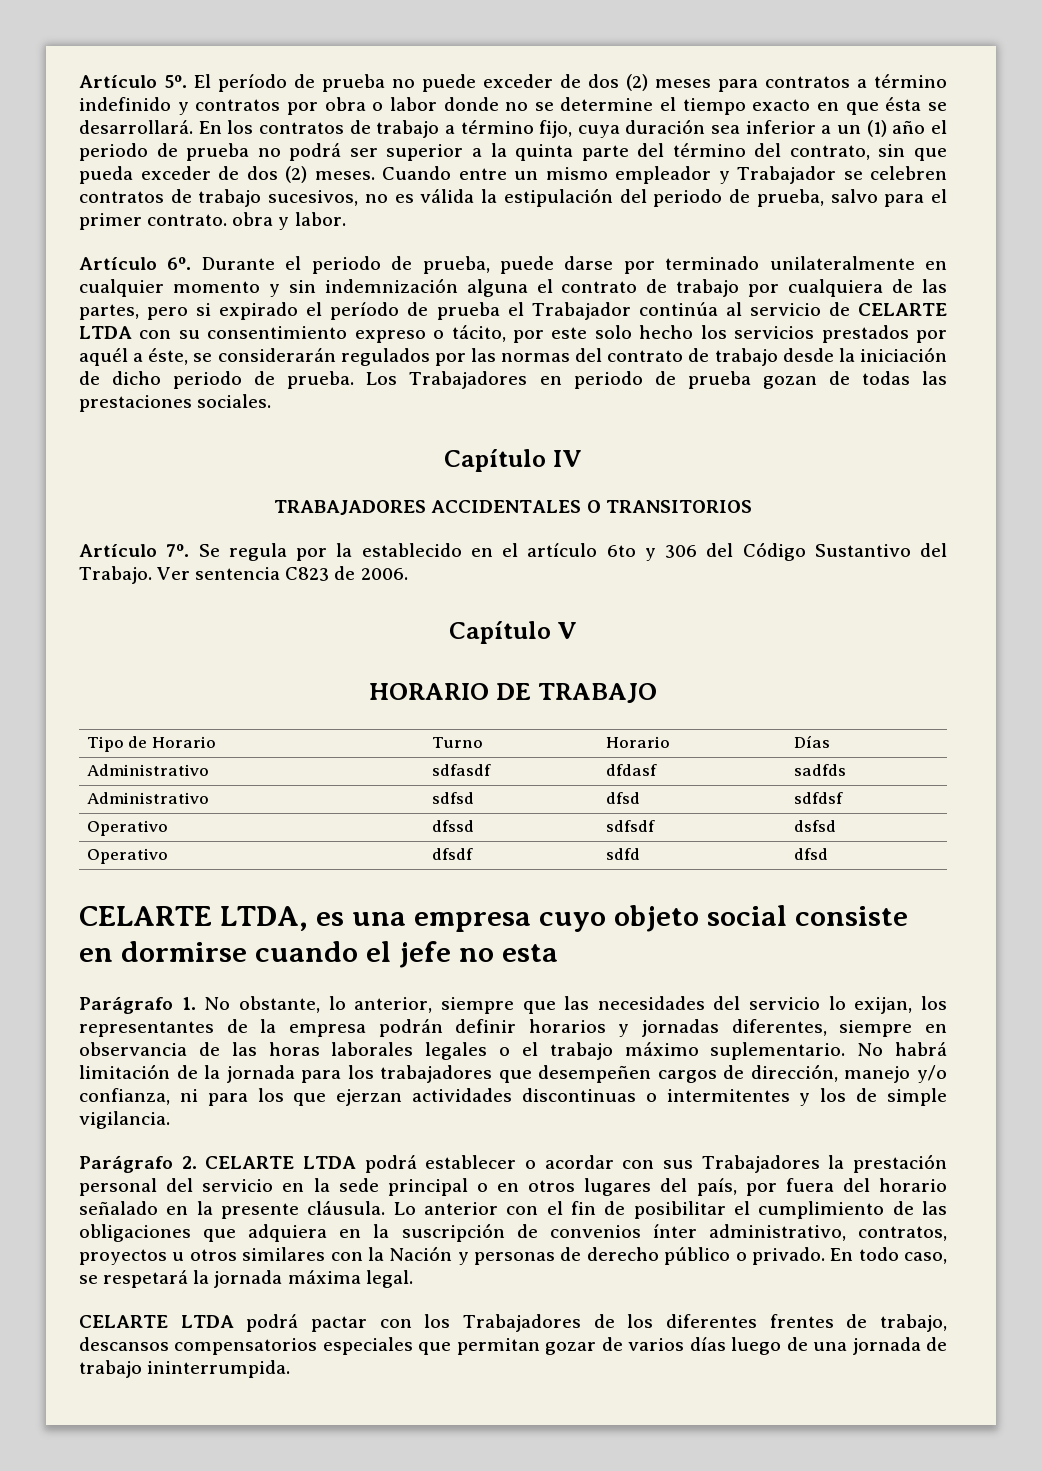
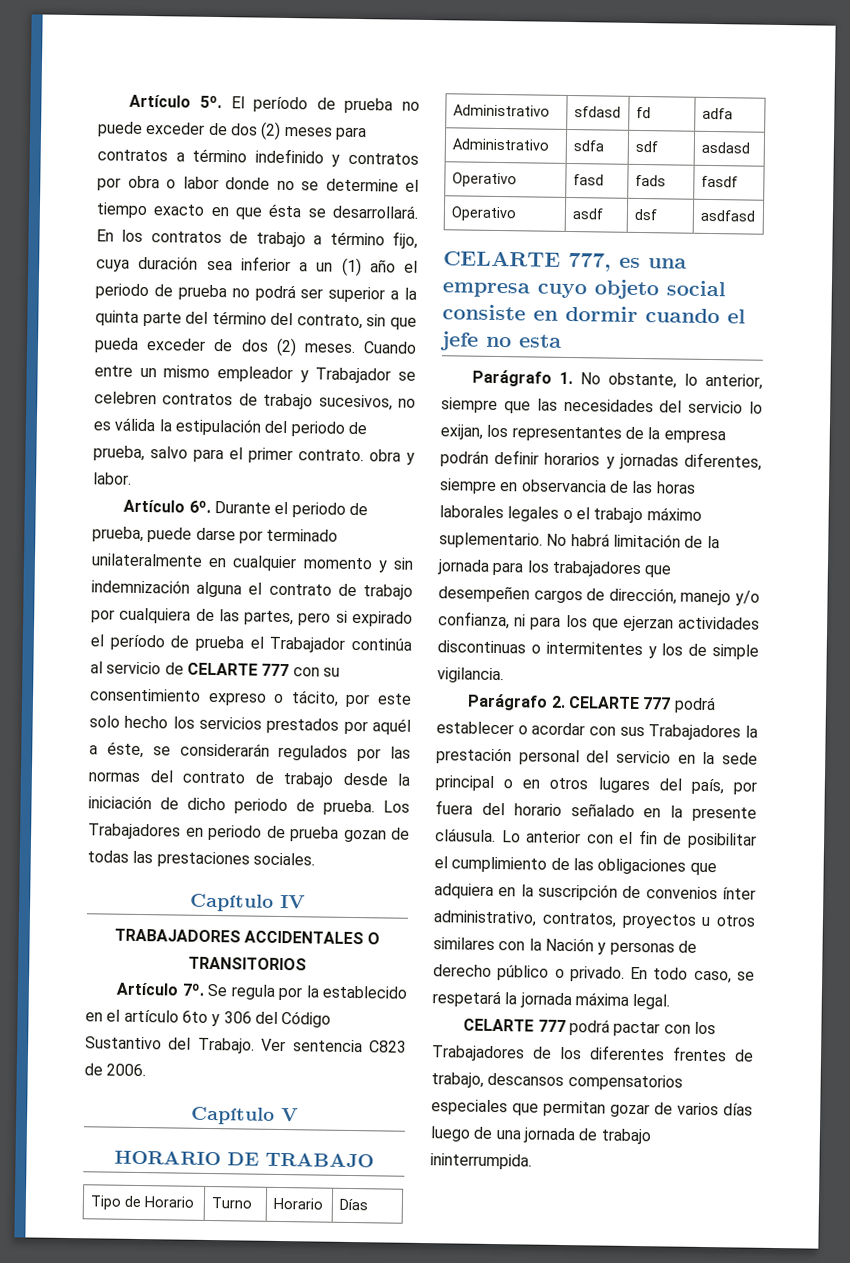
[79,326,132,339] LTDA -> [261,663,290,677] 777
[431,764,491,776] [605,764,657,776] [793,764,846,776] [86,792,209,804] [431,792,474,804] [605,792,640,804] [793,792,843,804] [86,820,168,836] [431,820,474,832] [605,820,655,832] [793,820,836,832] [86,848,168,864] [431,848,473,860] [605,848,640,860] [793,848,828,860] [79,906,308,931] sdfasdf | dfdasf | sadfds // Administrativo | sdfsd | dfsd | sdfdsf // Operativo | dfssd | sdfsdf | dsfsd // Operativo | dfsdf | sdfd | dfsd // CELARTE LTDA, -> [573,106,621,118] [635,106,651,119] [701,107,733,120] [451,138,549,151] [572,140,604,152] [634,140,658,153] [700,141,750,154] [451,172,517,188] [572,174,604,186] [634,174,666,187] [700,175,738,188] [450,206,517,222] [571,208,603,220] [633,208,657,221] [699,209,755,222] [443,250,612,272] sfdasd | fd | adfa // Administrativo | sdfa | sdf | asdasd // Operativo | fasd | fads | fasdf // Operativo | asdf | dsf | asdfasd // CELARTE 777,
[120,941,247,962] dormirse -> [565,305,638,322] dormir
[303,1156,357,1169] LTDA -> [642,697,672,710] 777
[180,1315,234,1328] LTDA -> [537,1019,566,1033] 777

